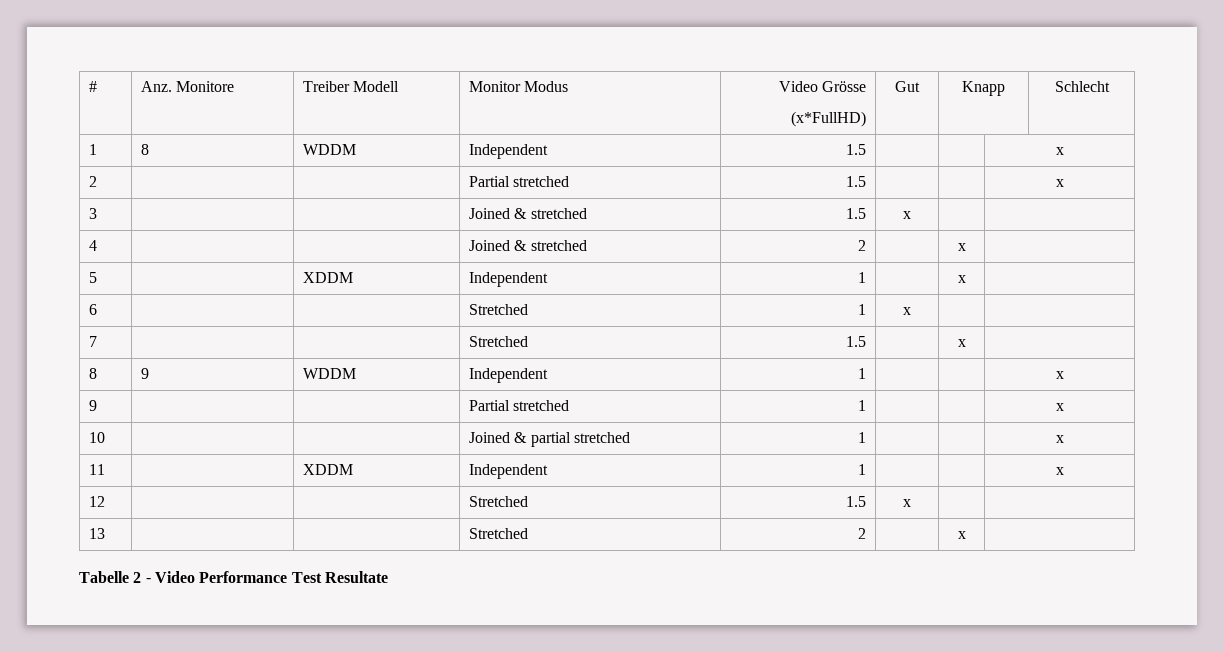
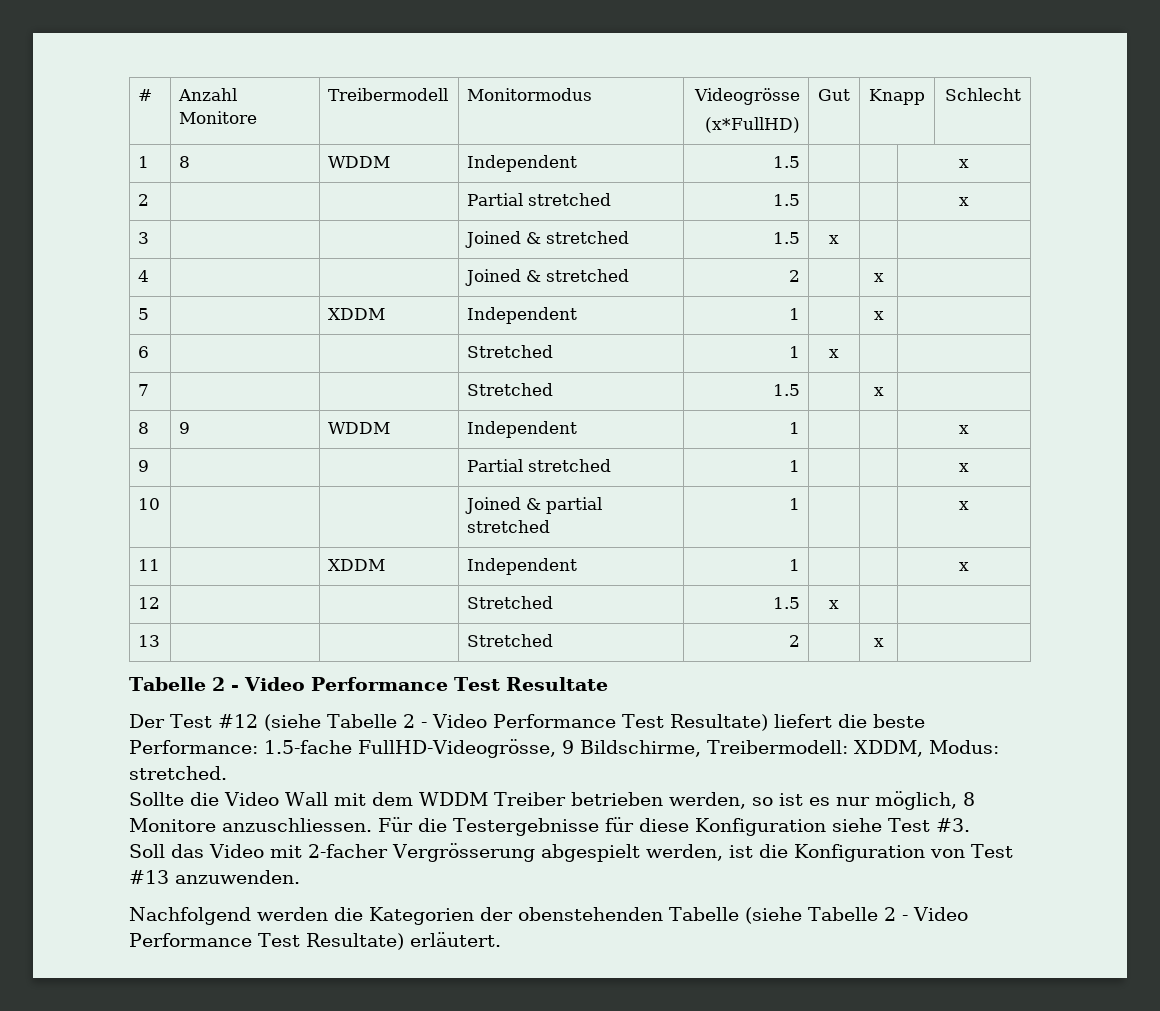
[140,81,172,92] Anz. -> [178,88,238,101] Anzahl
[302,81,400,92] [468,81,569,92] [778,81,867,92] Treiber Modell | Monitor Modus | Video Grösse -> [328,88,449,101] [467,88,593,101] [693,88,800,105] Treibermodell | Monitormodus | Videogrösse
(388, 577) none -> [129,714,925,731] [129,739,999,758] [129,766,227,780] [129,791,975,810] [129,817,970,836] [129,843,1013,862] [129,870,300,884] [129,907,968,925] [129,932,501,950] // Der Test #12 (siehe Tabelle 2 - Video Performance Test Resultate) liefert die beste Performance: 1.5-fache FullHD-Videogrösse, 9 Bildschirme, Treibermodell: XDDM, Modus: stretched. // Sollte die Video Wall mit dem WDDM Treiber betrieben werden, so ist es nur möglich, 8 Monitore anzuschliessen. Für die Testergebnisse für diese Konfiguration siehe Test #3. // Soll das Video mit 2-facher Vergrösserung abgespielt werden, ist die Konfiguration von Test #13 anzuwenden. // Nachfolgend werden die Kategorien der obenstehenden Tabelle (siehe Tabelle 2 - Video Performance Test Resultate) erläutert.

